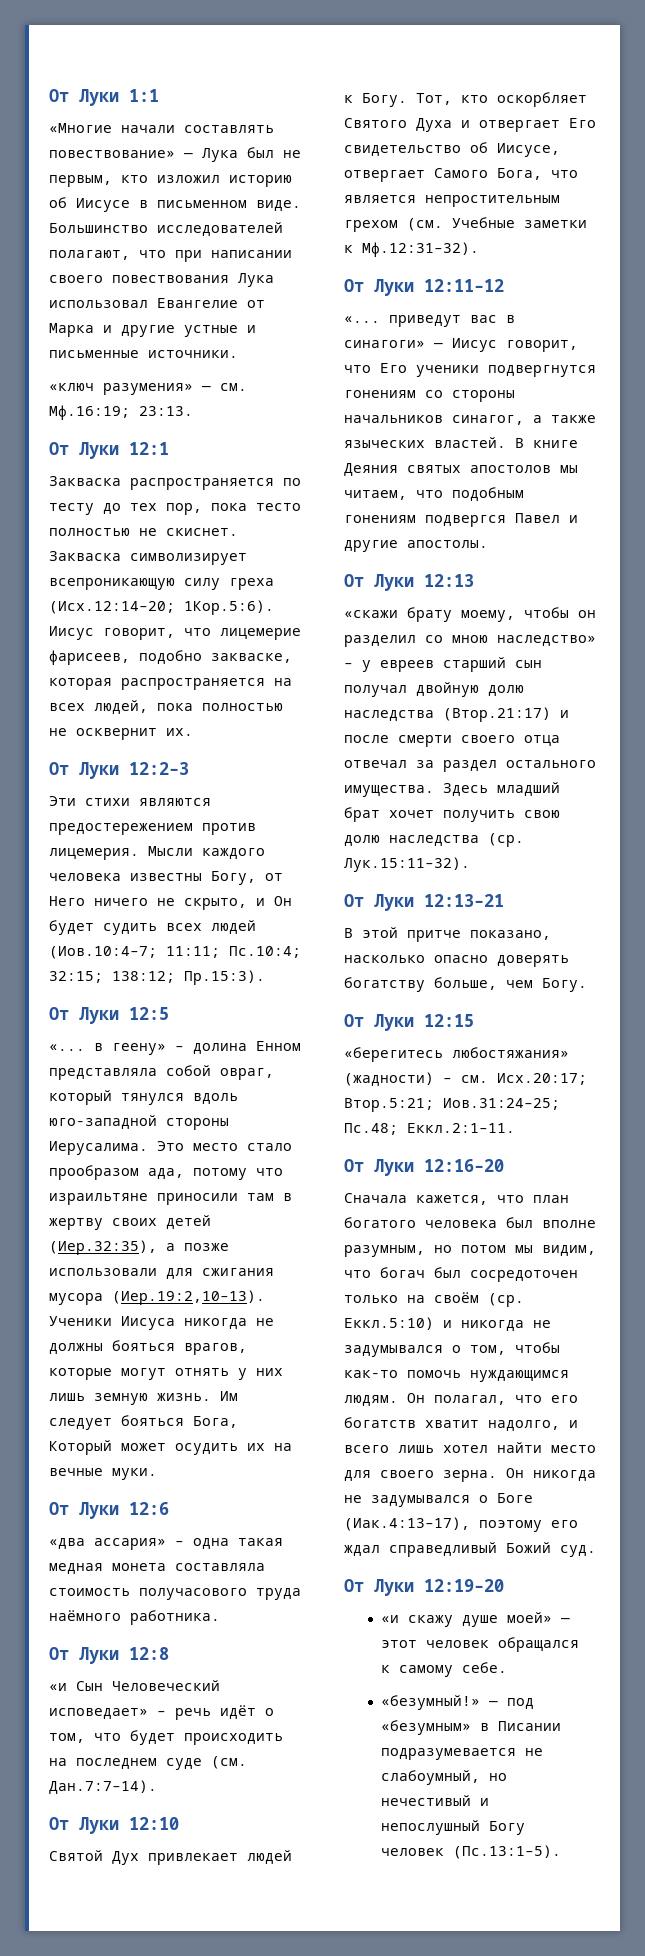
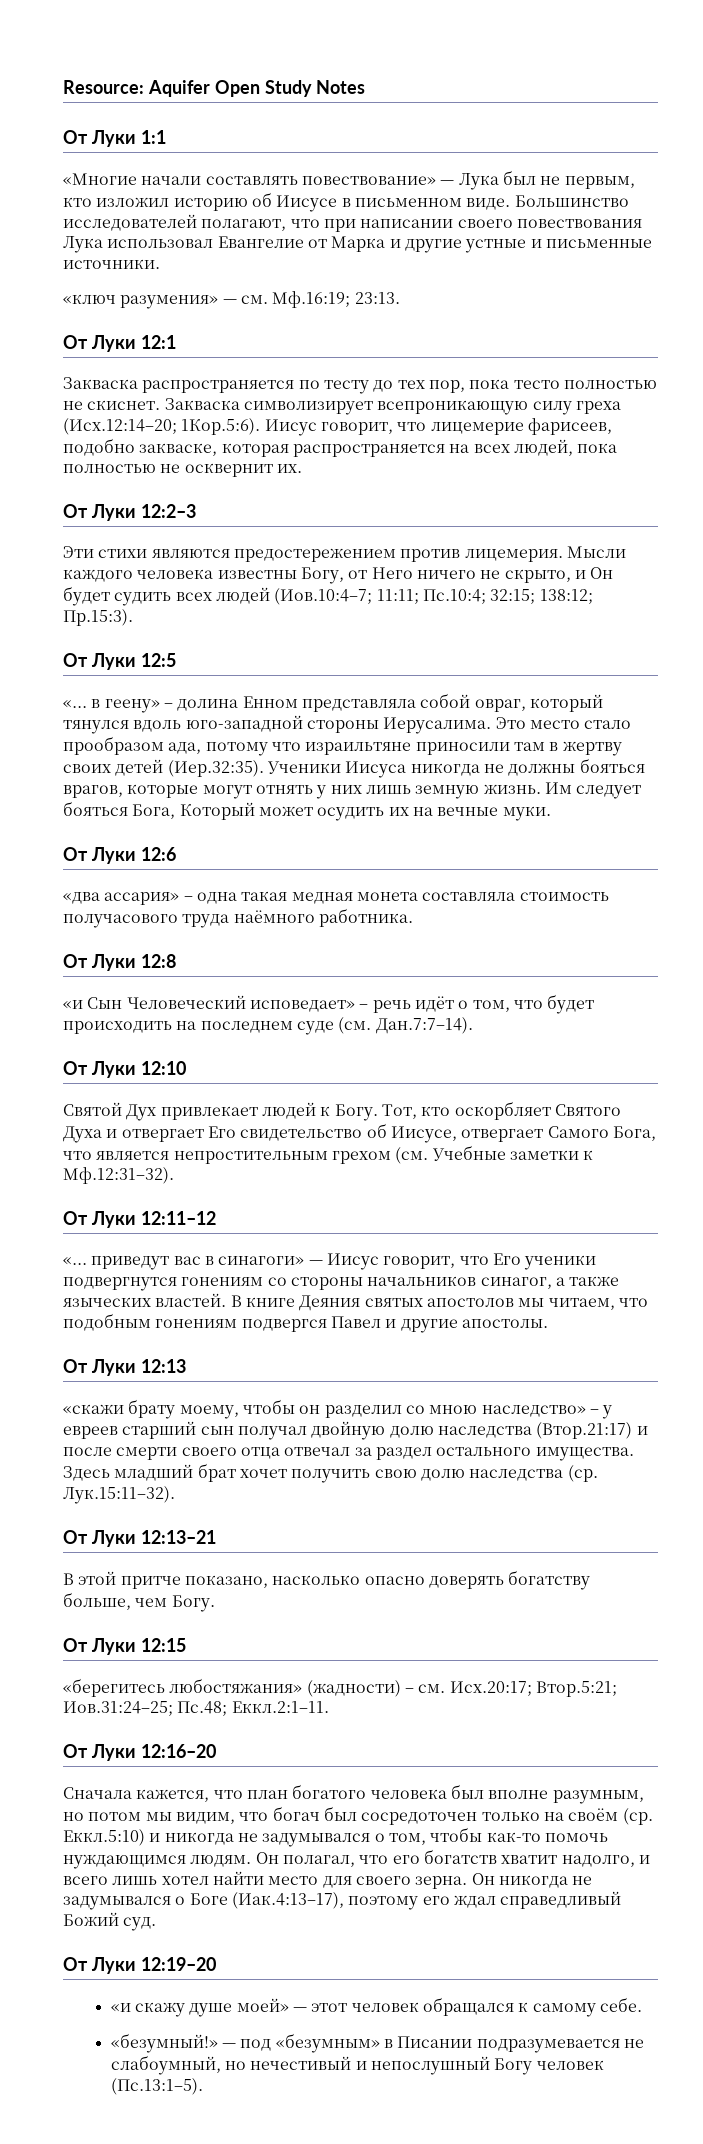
(49, 95) none -> [63,80,366,97] Resource: Aquifer Open Study Notes //
[49,1240,229,1255] [49,1268,274,1279] [49,1290,265,1305] (Иер.32:35), а позже использовали для сжигания мусора (Иер.19:2,10–13). -> [167,760,264,777] (Иер.32:35).

